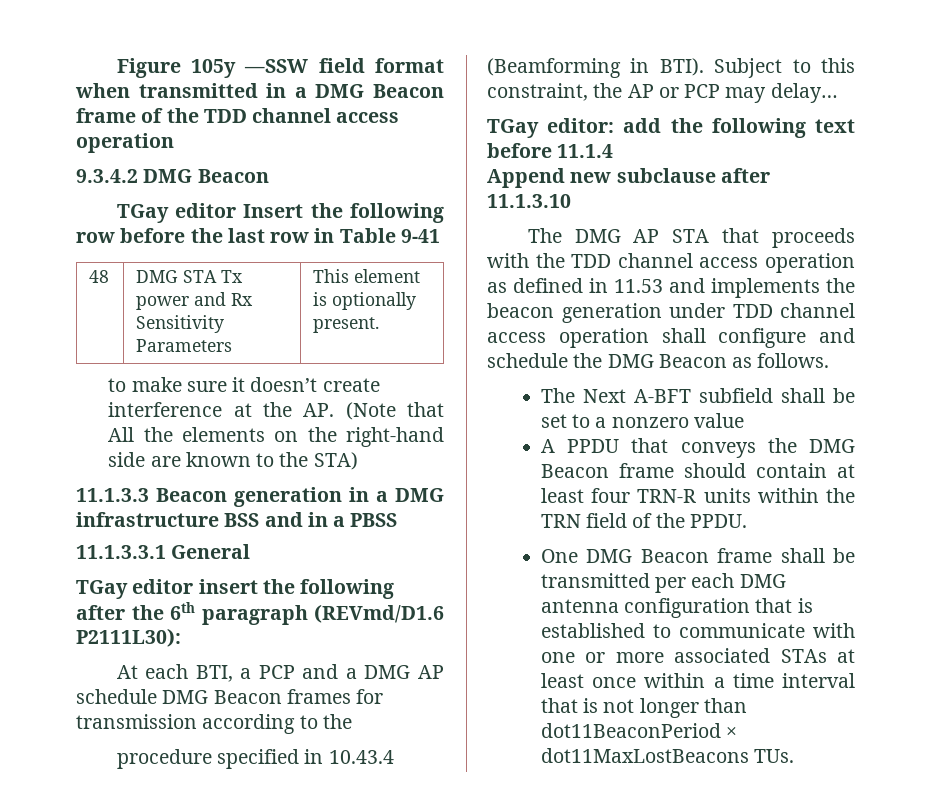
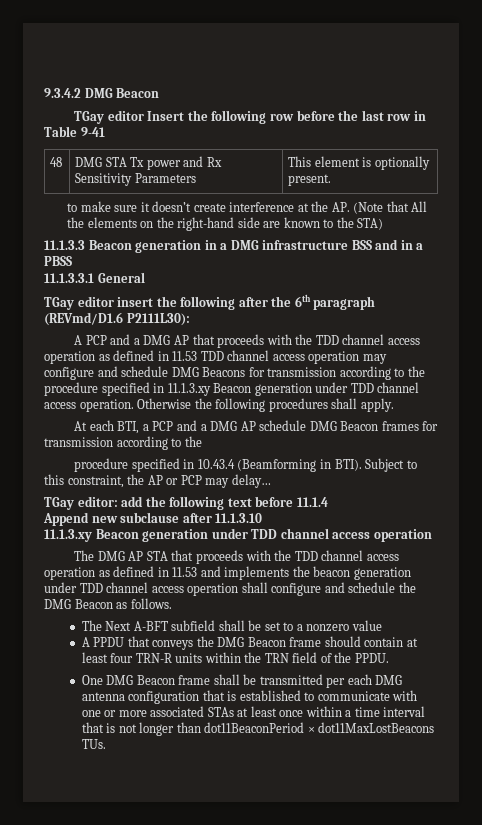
[116,58,444,78] [75,83,444,98] [76,108,400,123] [76,133,174,153] Figure 105y —SSW field format when transmitted in a DMG Beacon frame of the TDD channel access operation // -> (44, 93) none
(181, 637) none -> [74,334,420,348] [44,350,387,364] [44,366,425,380] [44,382,420,396] [44,398,394,412] // A PCP and a DMG AP that proceeds with the TDD channel access operation as defined in 11.53 TDD channel access operation may configure and schedule DMG Beacons for transmission according to the procedure specified in 11.1.3.xy Beacon generation under TDD channel access operation. Otherwise the following procedures shall apply.
(571, 201) none -> [44,528,432,542] // 11.1.3.xy Beacon generation under TDD channel access operation

